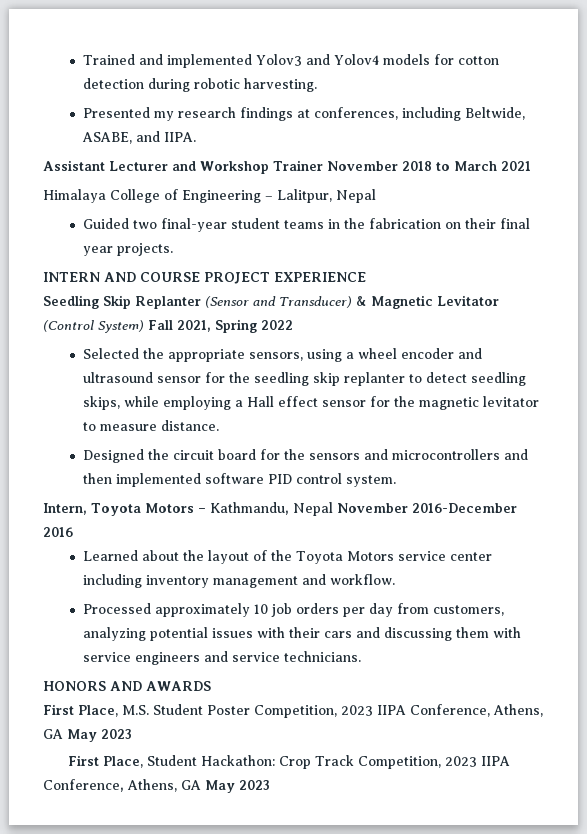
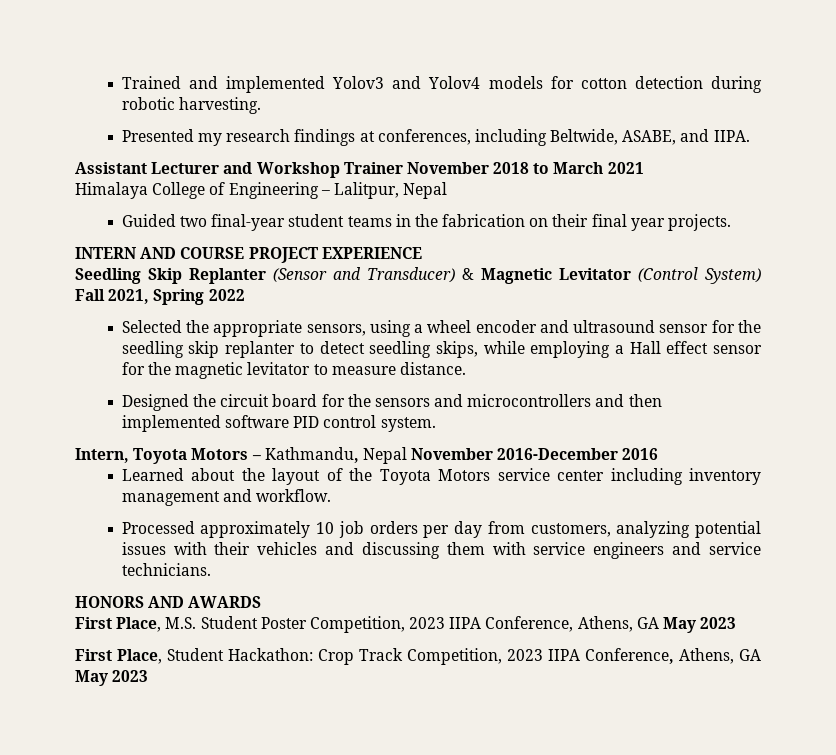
[323,631,352,638] cars -> [257,542,318,555] vehicles

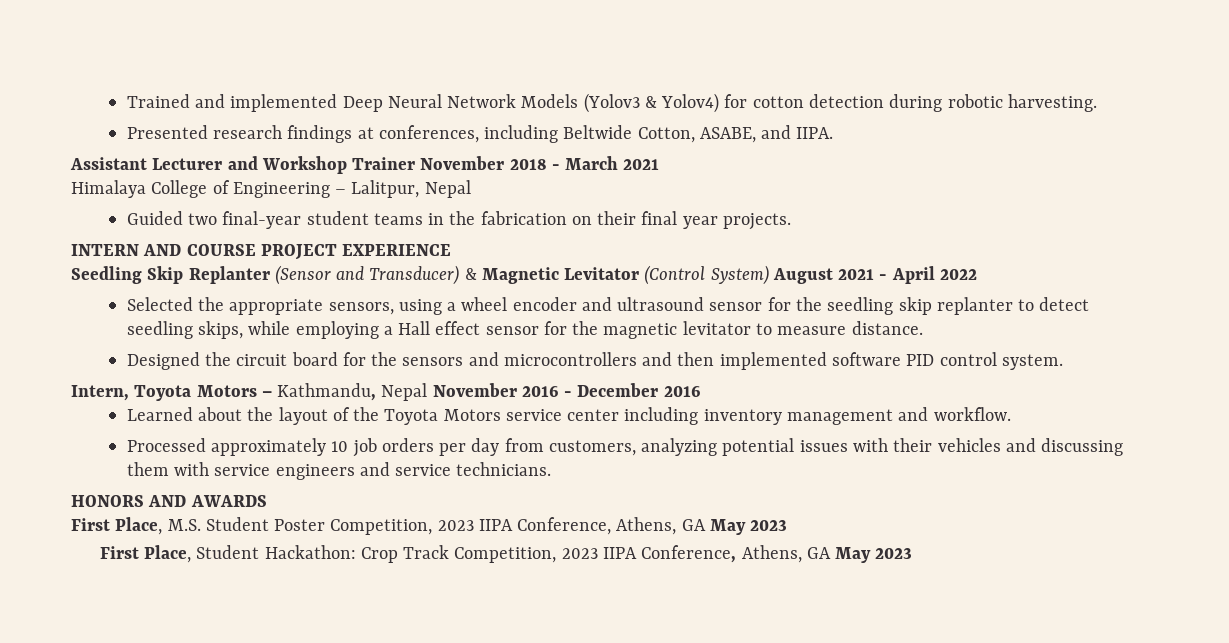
[332,76,543,89] Yolov3 and Yolov4 models -> [342,93,720,113] Deep Neural Network Models (Yolov3 & Yolov4)
[197,133,222,146] my -> (208, 132) none
[550,129,619,145] Beltwide, -> [563,125,695,143] Beltwide Cotton,
[533,163,550,174] to -> [551,164,560,170] -
[75,289,205,305] Fall 2021, Spring -> [772,266,935,284] August 2021 - April
[497,448,619,460] 2016-December -> [521,383,659,397] 2016 - December

